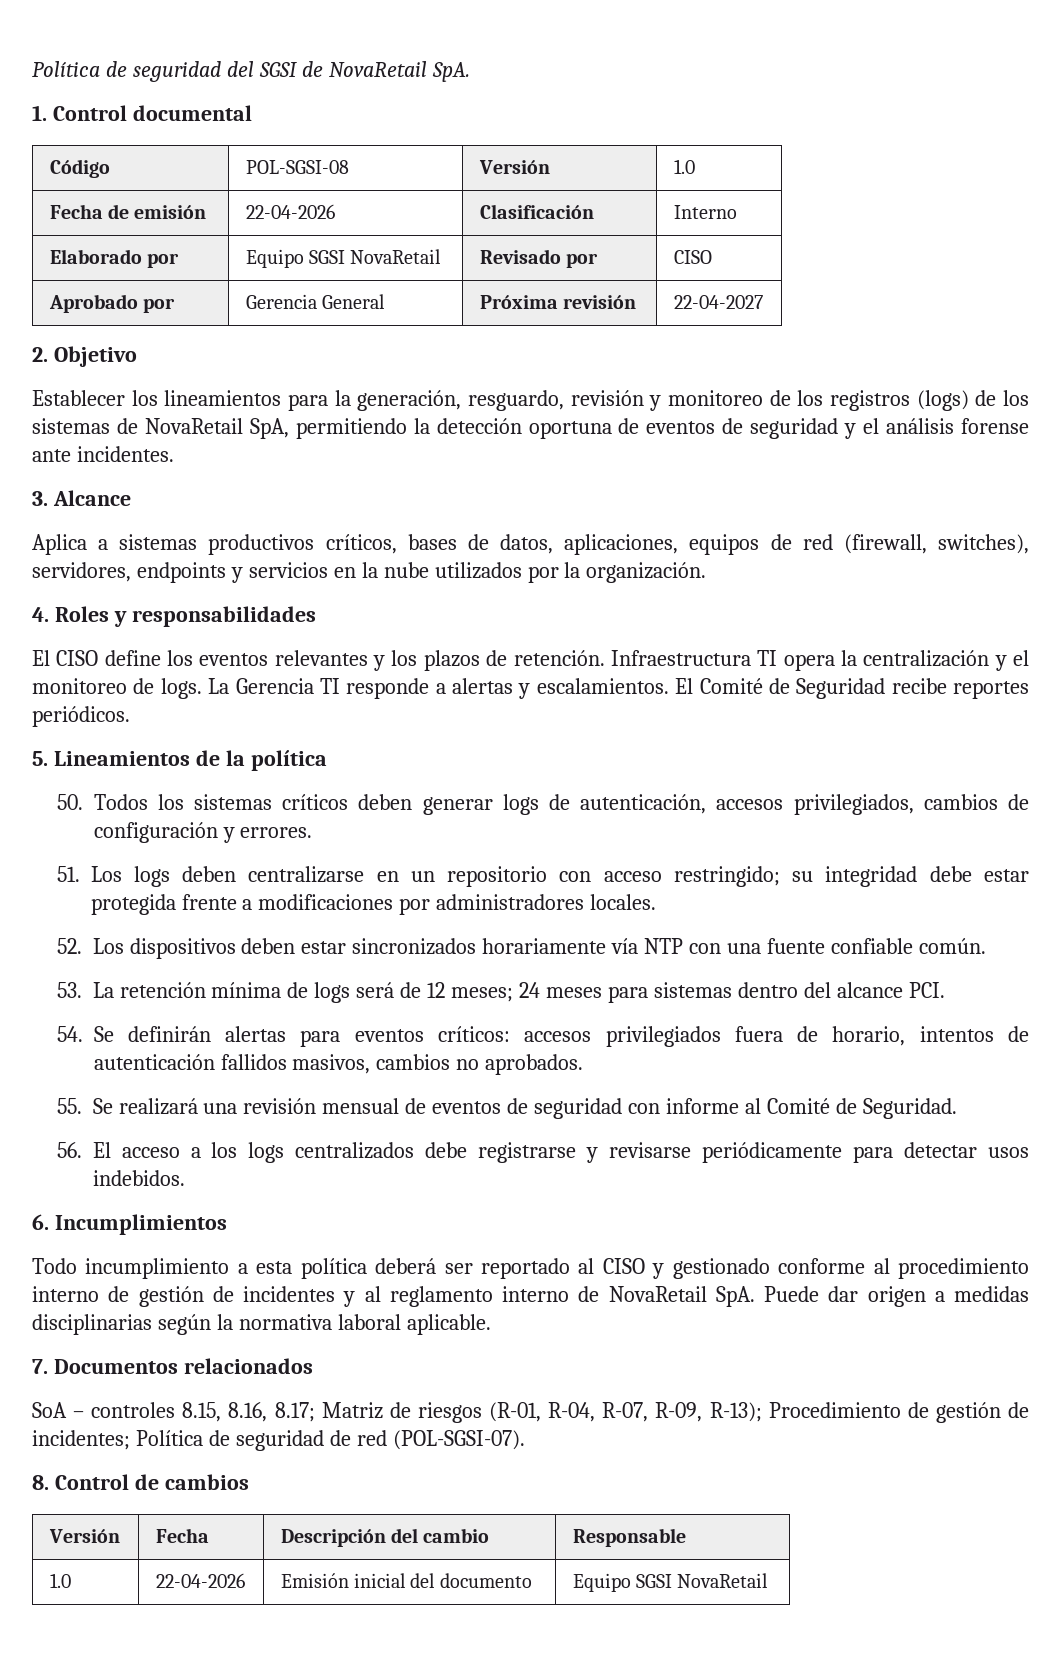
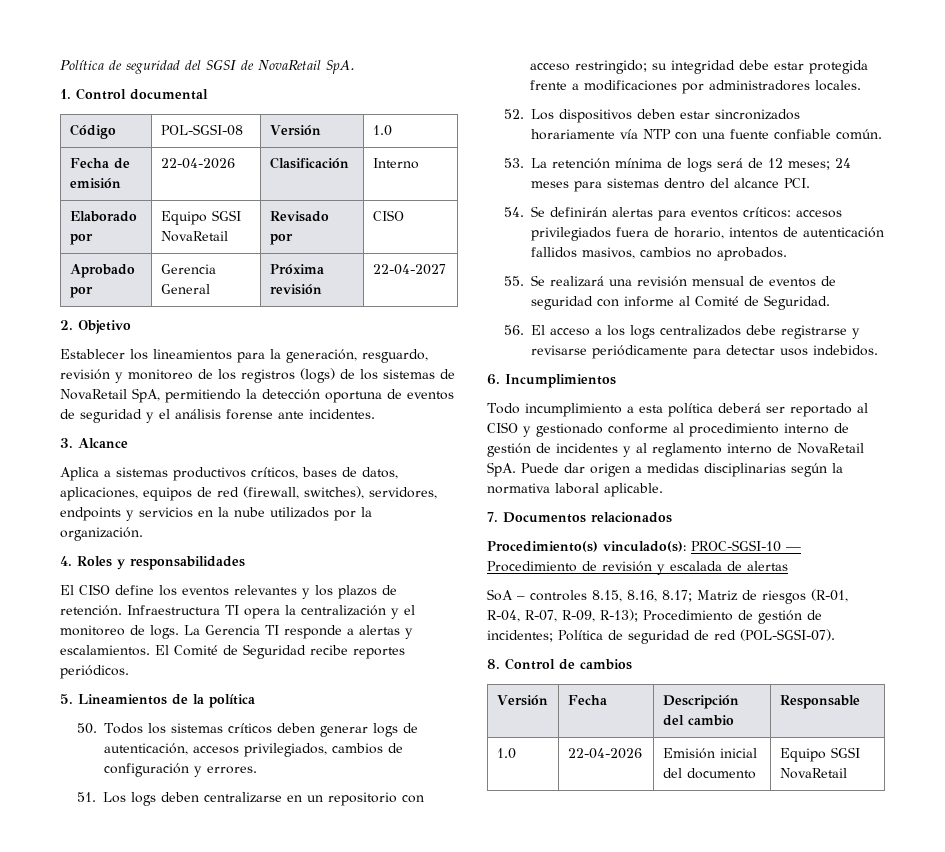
(313, 1366) none -> [487,540,801,552] [487,561,788,575] // Procedimiento(s) vinculado(s): PROC-SGSI-10 — Procedimiento de revisión y escalada de alertas

